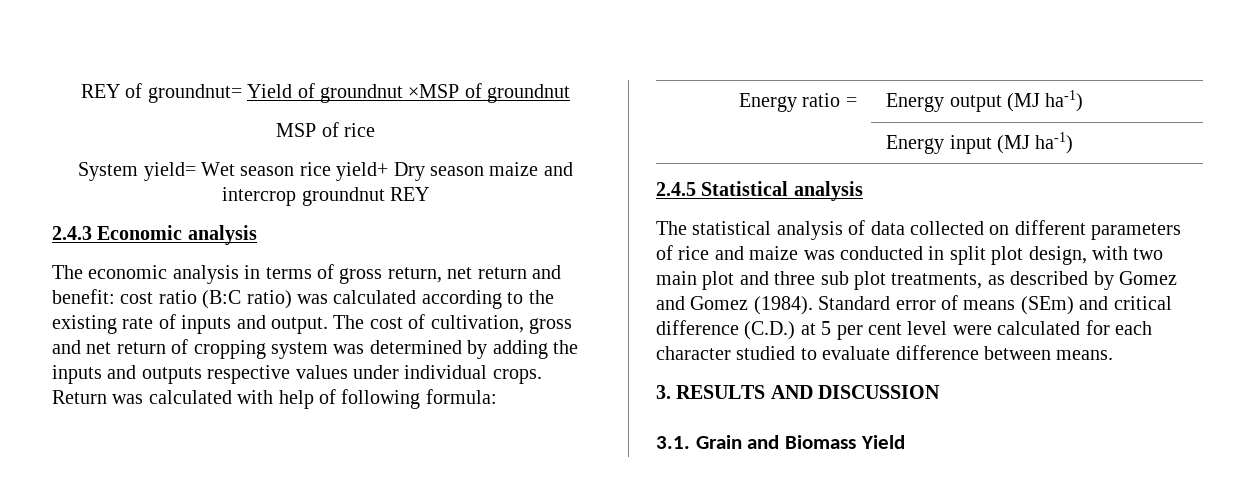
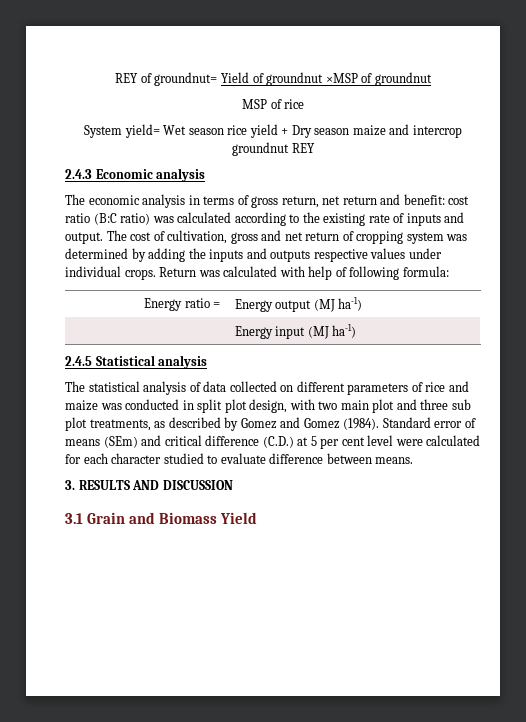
[336,162,389,181] yield+ -> [249,124,289,138] yield +
[656,436,690,449] 3.1. -> [65,513,83,524] 3.1

